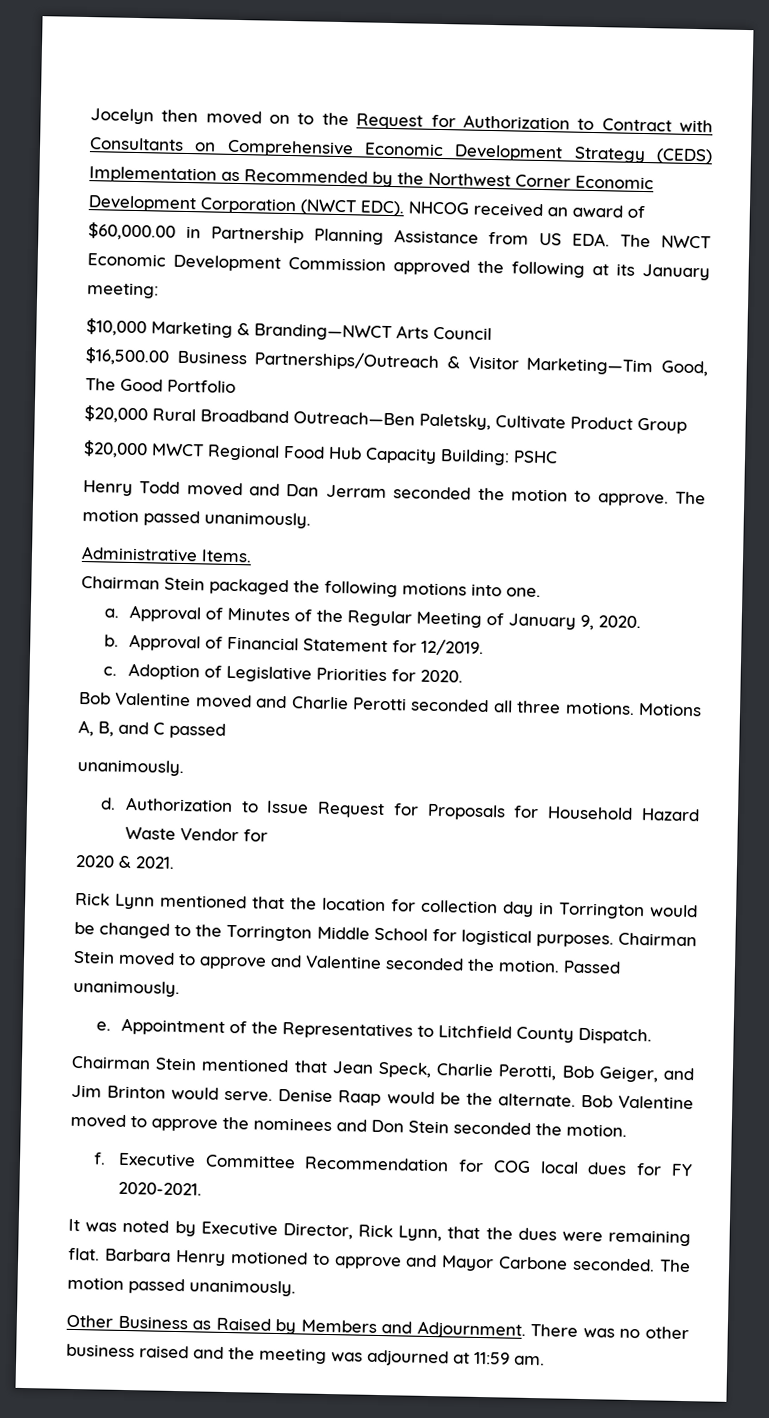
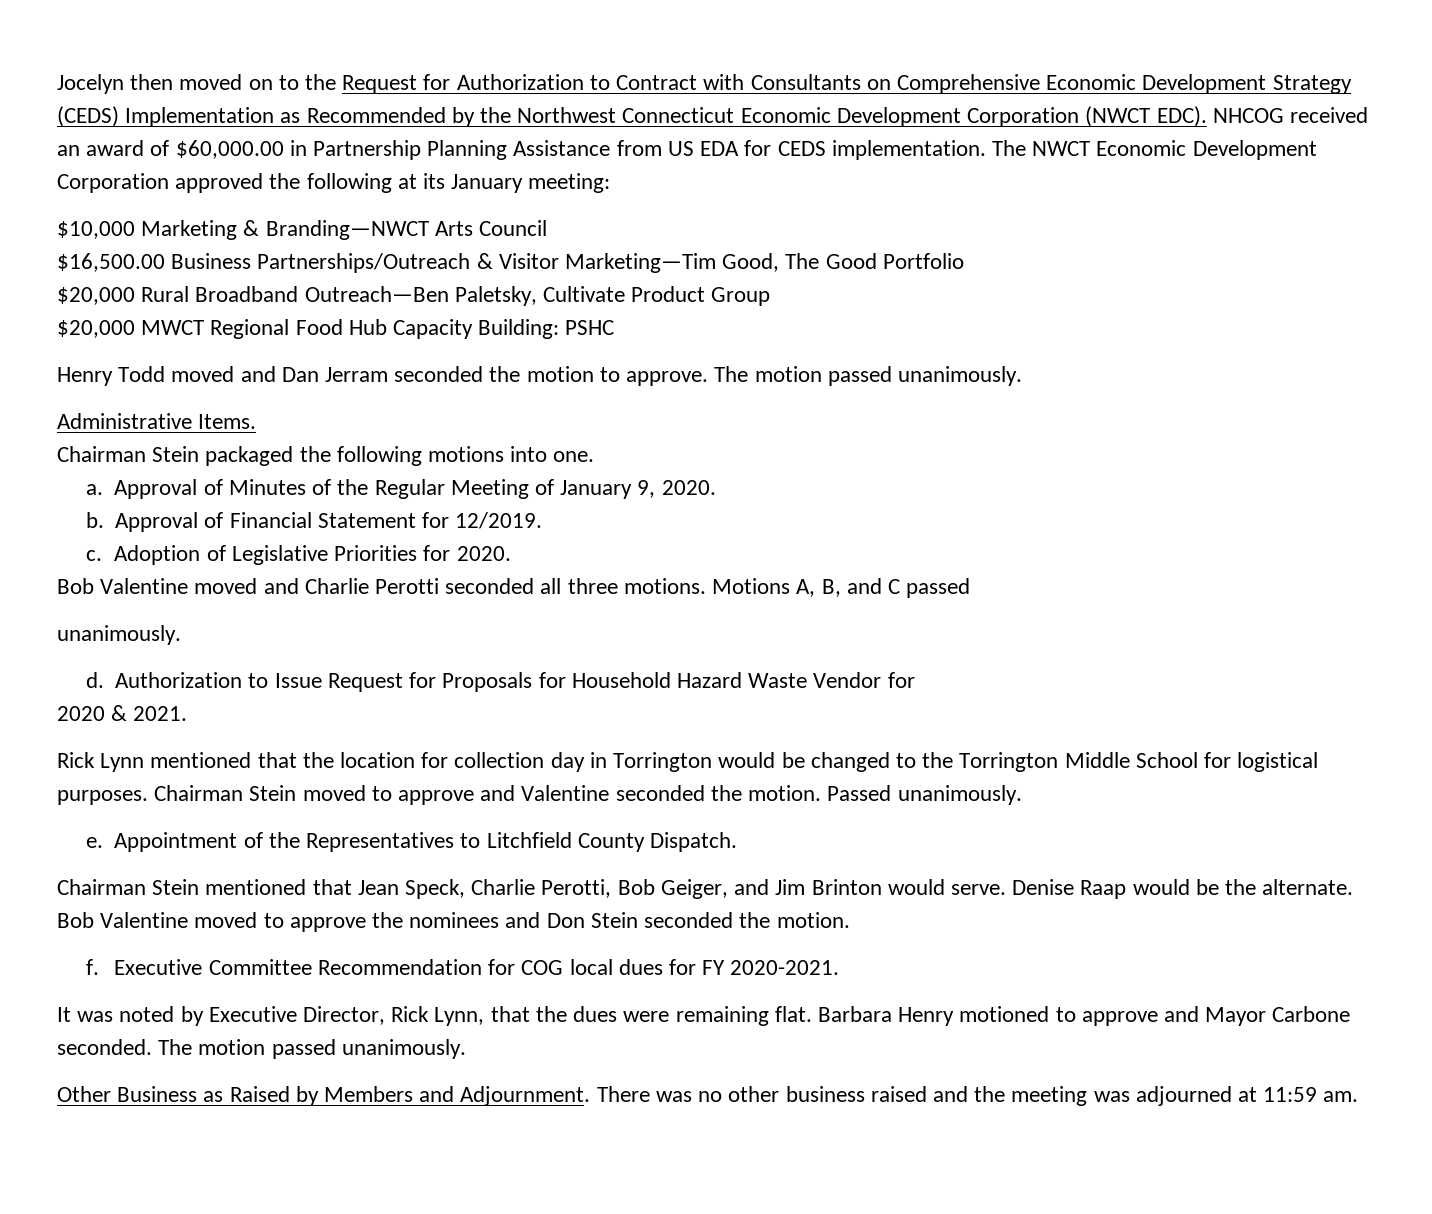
[515,174,571,188] Corner -> [622,107,735,123] Connecticut
[572,232,611,247] EDA. -> [700,140,986,160] EDA for CEDS implementation.
[288,257,386,271] Commission -> [57,173,169,193] Corporation

